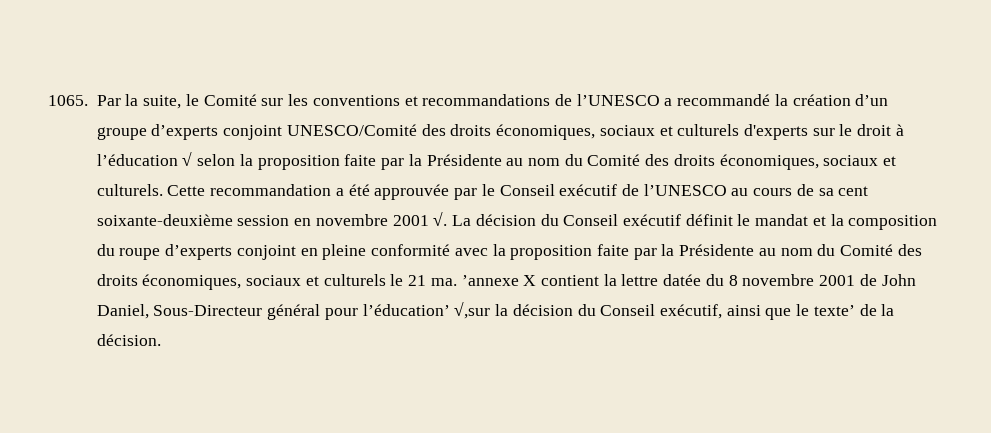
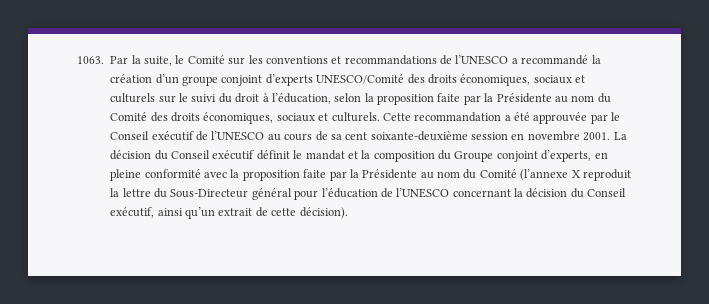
[48,95,88,106] 1065. -> [77,56,104,64] 1063.
[151,124,283,140] d’experts conjoint -> [221,74,313,86] conjoint d’experts
[744,124,809,140] d'experts -> (156, 98) none
[857,124,904,136] [96,152,193,166] droit à l’éducation √ -> [191,93,331,104] suivi du droit à l’éducation,
[392,212,448,226] 2001 √. -> [583,132,611,141] 2001.
[119,244,296,260] roupe d’experts conjoint -> [454,150,592,162] Groupe conjoint d’experts,
[897,244,922,256] [96,274,916,290] [96,302,491,320] des droits économiques, sociaux et culturels le 21 ma. ’annexe X contient la lettre datée du 8 novembre 2001 de John Daniel, Sous-Directeur général pour l’éducation’ √,sur -> [520,169,631,181] [110,188,511,200] (l’annexe X reproduit la lettre du Sous-Directeur général pour l’éducation de l’UNESCO concernant
[765,304,895,320] [96,334,161,346] que le texte’ de la décision. -> [185,207,348,219] qu’un extrait de cette décision).

